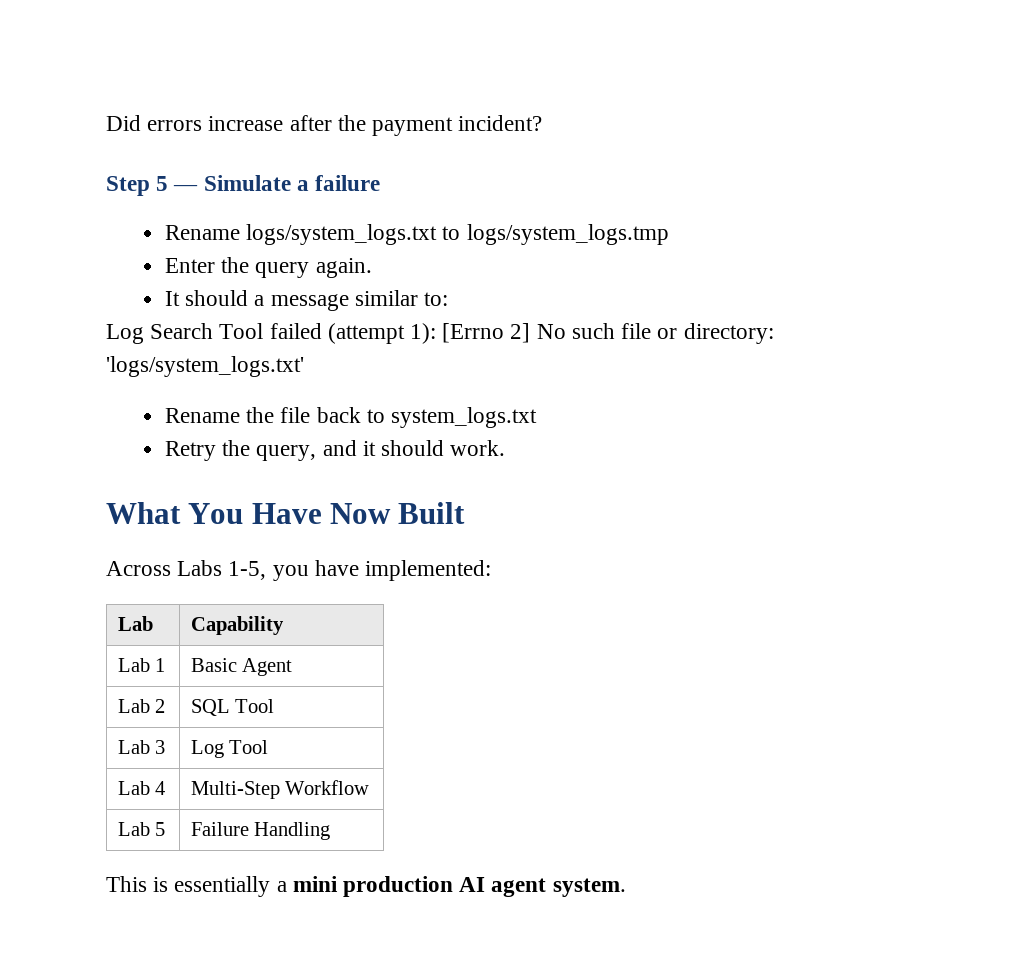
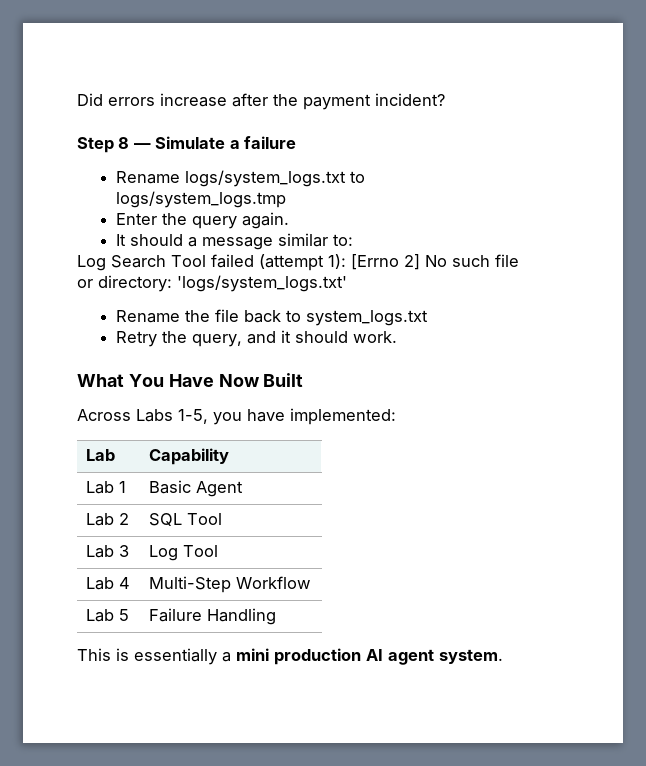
[156,176,169,191] 5 -> [118,137,130,149] 8

